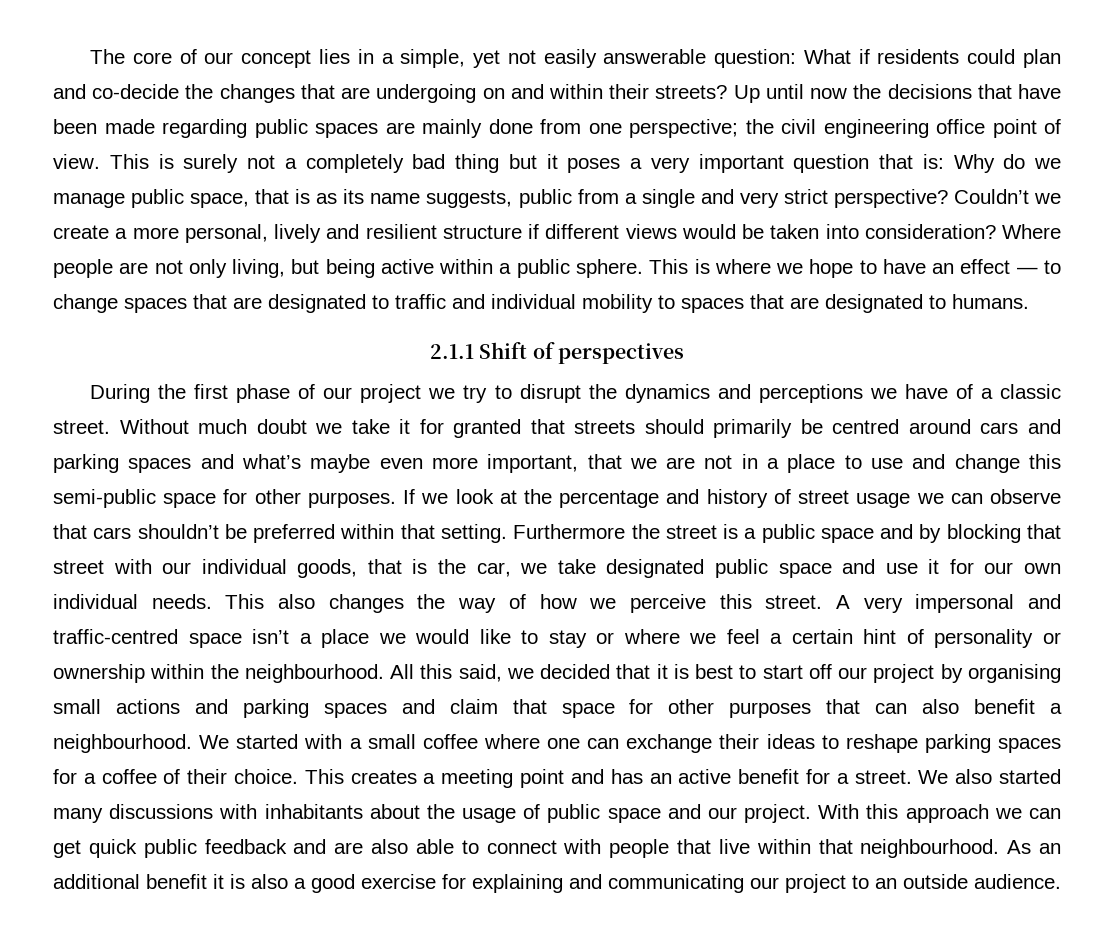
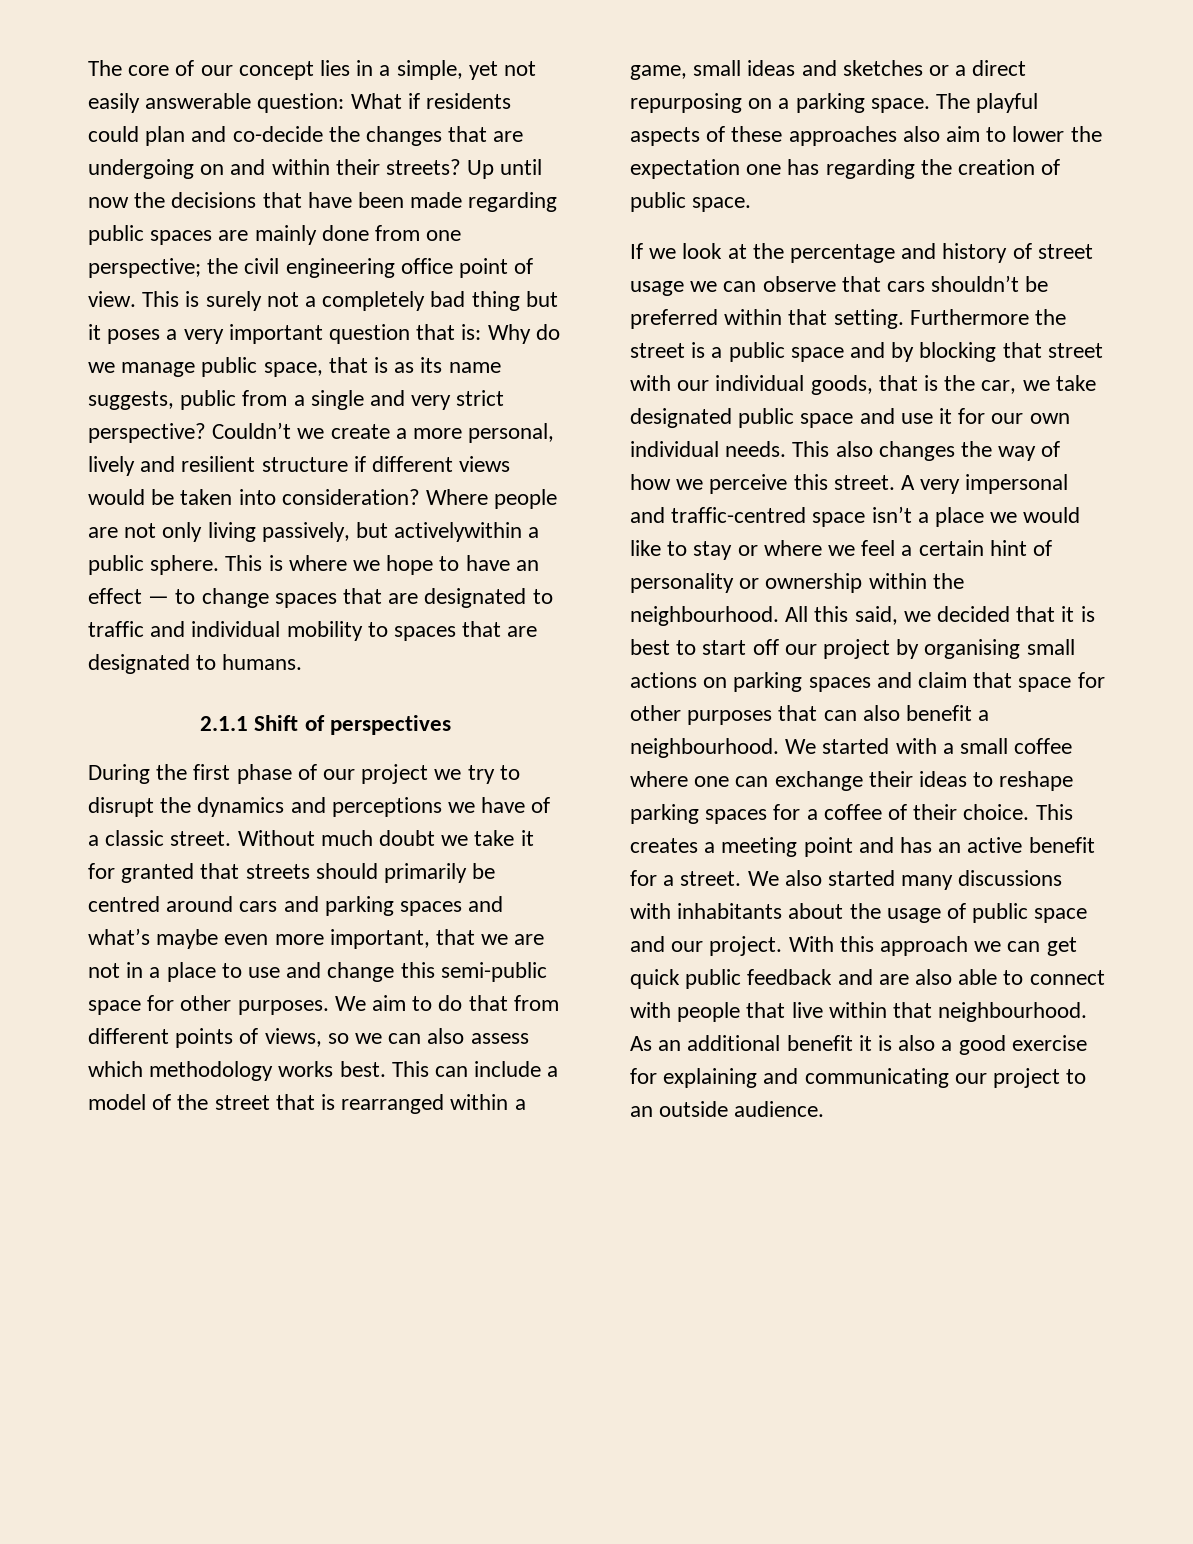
[232,259,494,278] living, but being active within -> [207,522,523,542] living passively, but activelywithin
(396, 500) none -> [334,995,559,1011] [88,1028,529,1048] [88,1061,559,1081] [88,1094,526,1114] [630,60,1027,80] [630,93,1039,113] [630,126,1102,146] [630,159,1061,179] [630,192,752,212] We aim to do that from different points of views, so we can also assess which methodology works best. This can include a model of the street that is rearranged within a game, small ideas and sketches or a direct repurposing on a parking space. The playful aspects of these approaches also aim to lower the expectation one has regarding the creation of public space. //
[194,699,228,714] and -> [703,677,728,688] on

